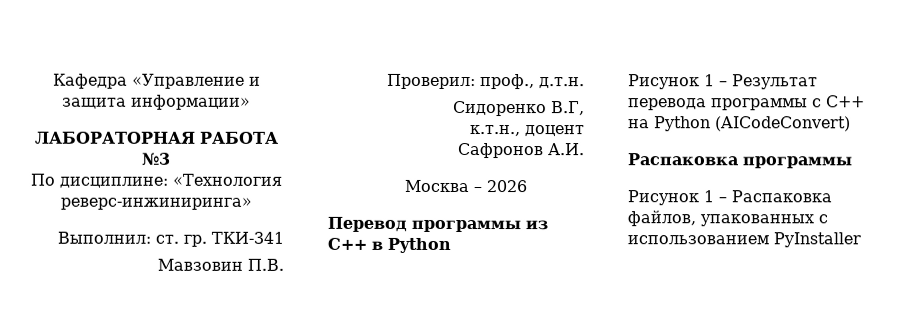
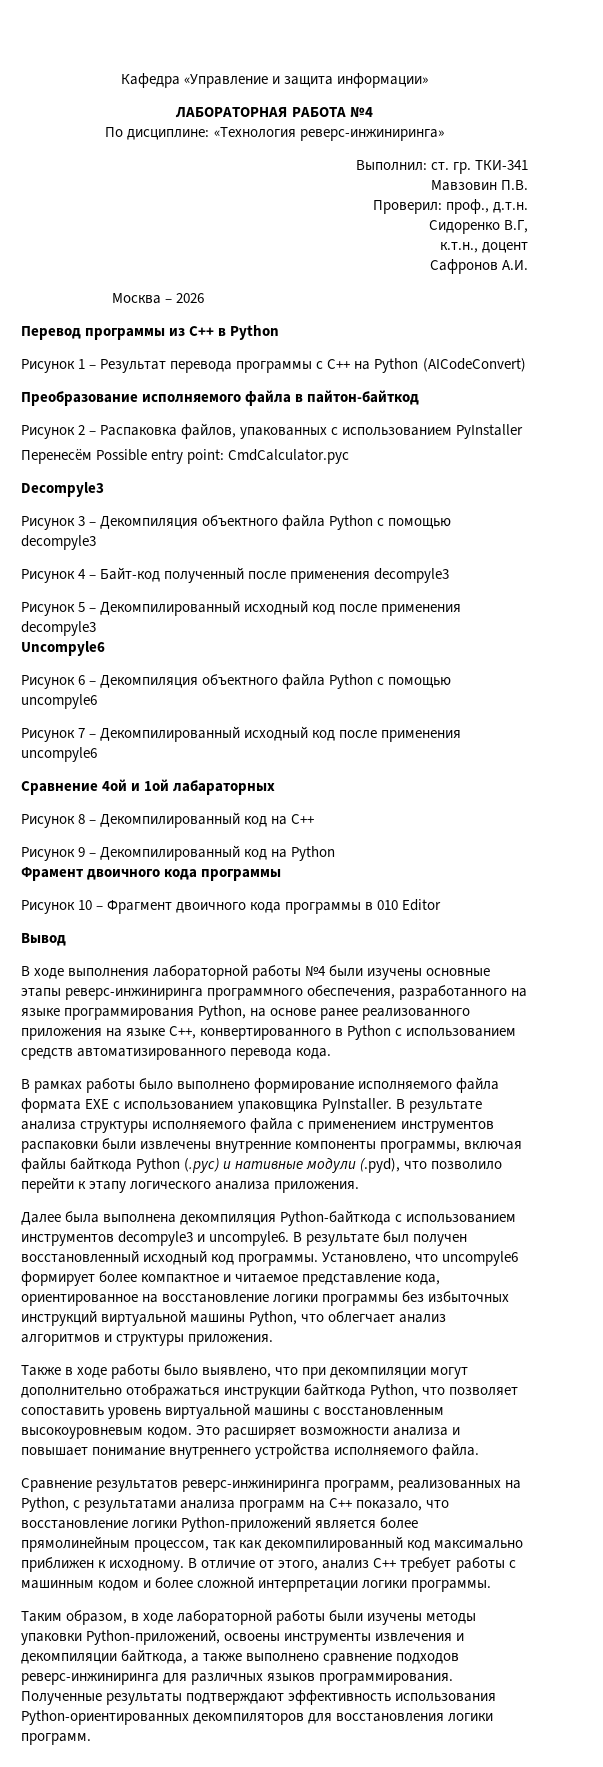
[141,152,171,166] №3 -> [349,107,373,118] №4
[627,153,853,169] [627,190,714,206] Распаковка программы // Рисунок 1 -> [21,390,420,406] [21,425,86,439] Преобразование исполняемого файла в пайтон-байткод // Рисунок 2
(861, 240) none -> [21,449,350,464] [21,482,104,497] [21,514,452,530] [21,535,96,550] [21,567,450,583] [21,600,462,616] [21,621,96,636] [21,641,105,656] [21,673,452,689] [21,694,97,709] [21,726,462,742] [21,747,97,762] [21,779,276,795] [21,812,315,828] [21,845,336,861] [21,867,282,881] [21,899,442,914] [21,933,66,946] [21,964,491,980] [21,985,528,1000] [21,1005,471,1020] [21,1025,517,1040] [21,1048,332,1060] [21,1077,500,1093] [21,1098,483,1113] [21,1117,495,1133] [21,1138,523,1153] [21,1157,503,1173] [21,1177,360,1193] [21,1210,517,1226] [21,1231,468,1246] [21,1250,519,1266] [21,1271,441,1286] [21,1291,510,1306] [21,1310,447,1326] [21,1334,274,1346] [21,1364,469,1379] [21,1383,519,1399] [21,1403,445,1419] [21,1425,461,1439] [21,1443,480,1459] [21,1478,522,1492] [21,1497,450,1512] [21,1516,419,1532] [21,1536,524,1552] [21,1557,516,1572] [21,1576,492,1592] [21,1609,477,1625] [21,1629,465,1645] [21,1649,460,1665] [21,1673,454,1685] [21,1690,497,1705] [21,1710,494,1725] [21,1733,91,1745] // Перенесём Possible entry point: CmdCalculator.pyc // Decompyle3 // Рисунок 3 – Декомпиляция объектного файла Python с помощью decompyle3 // Рисунок 4 – Байт-код полученный после применения decompyle3 // Рисунок 5 – Декомпилированный исходный код после применения decompyle3 // Uncompyle6 // Рисунок 6 – Декомпиляция объектного файла Python с помощью uncompyle6 // Рисунок 7 – Декомпилированный исходный код после применения uncompyle6 // Сравнение 4ой и 1ой лабараторных // Рисунок 8 – Декомпилированный код на C++ // Рисунок 9 – Декомпилированный код на Python // Фрамент двоичного кода программы // Рисунок 10 – Фрагмент двоичного кода программы в 010 Editor // Вывод // В ходе выполнения лабораторной работы №4 были изучены основные этапы реверс-инжиниринга программного обеспечения, разработанного на языке программирования Python, на основе ранее реализованного приложения на языке C++, конвертированного в Python с использованием средств автоматизированного перевода кода. // В рамках работы было выполнено формирование исполняемого файла формата EXE с использованием упаковщика PyInstaller. В результате анализа структуры исполняемого файла с применением инструментов распаковки были извлечены внутренние компоненты программы, включая файлы байткода Python (.pyc) и нативные модули (.pyd), что позволило перейти к этапу логического анализа приложения. // Далее была выполнена декомпиляция Python-байткода с использованием инструментов decompyle3 и uncompyle6. В результате был получен восстановленный исходный код программы. Установлено, что uncompyle6 формирует более компактное и читаемое представление кода, ориентированное на восстановление логики программы без избыточных инструкций виртуальной машины Python, что облегчает анализ алгоритмов и структуры приложения. // Также в ходе работы было выявлено, что при декомпиляции могут дополнительно отображаться инструкции байткода Python, что позволяет сопоставить уровень виртуальной машины с восстановленным высокоуровневым кодом. Это расширяет возможности анализа и повышает понимание внутреннего устройства исполняемого файла. // Сравнение результатов реверс-инжиниринга программ, реализованных на Python, с результатами анализа программ на C++ показало, что восстановление логики Python-приложений является более прямолинейным процессом, так как декомпилированный код максимально приближен к исходному. В отличие от этого, анализ C++ требует работы с машинным кодом и более сложной интерпретации логики программы. // Таким образом, в ходе лабораторной работы были изучены методы упаковки Python-приложений, освоены инструменты извлечения и декомпиляции байткода, а также выполнено сравнение подходов реверс-инжиниринга для различных языков программирования. Полученные результаты подтверждают эффективность использования Python-ориентированных декомпиляторов для восстановления логики программ.

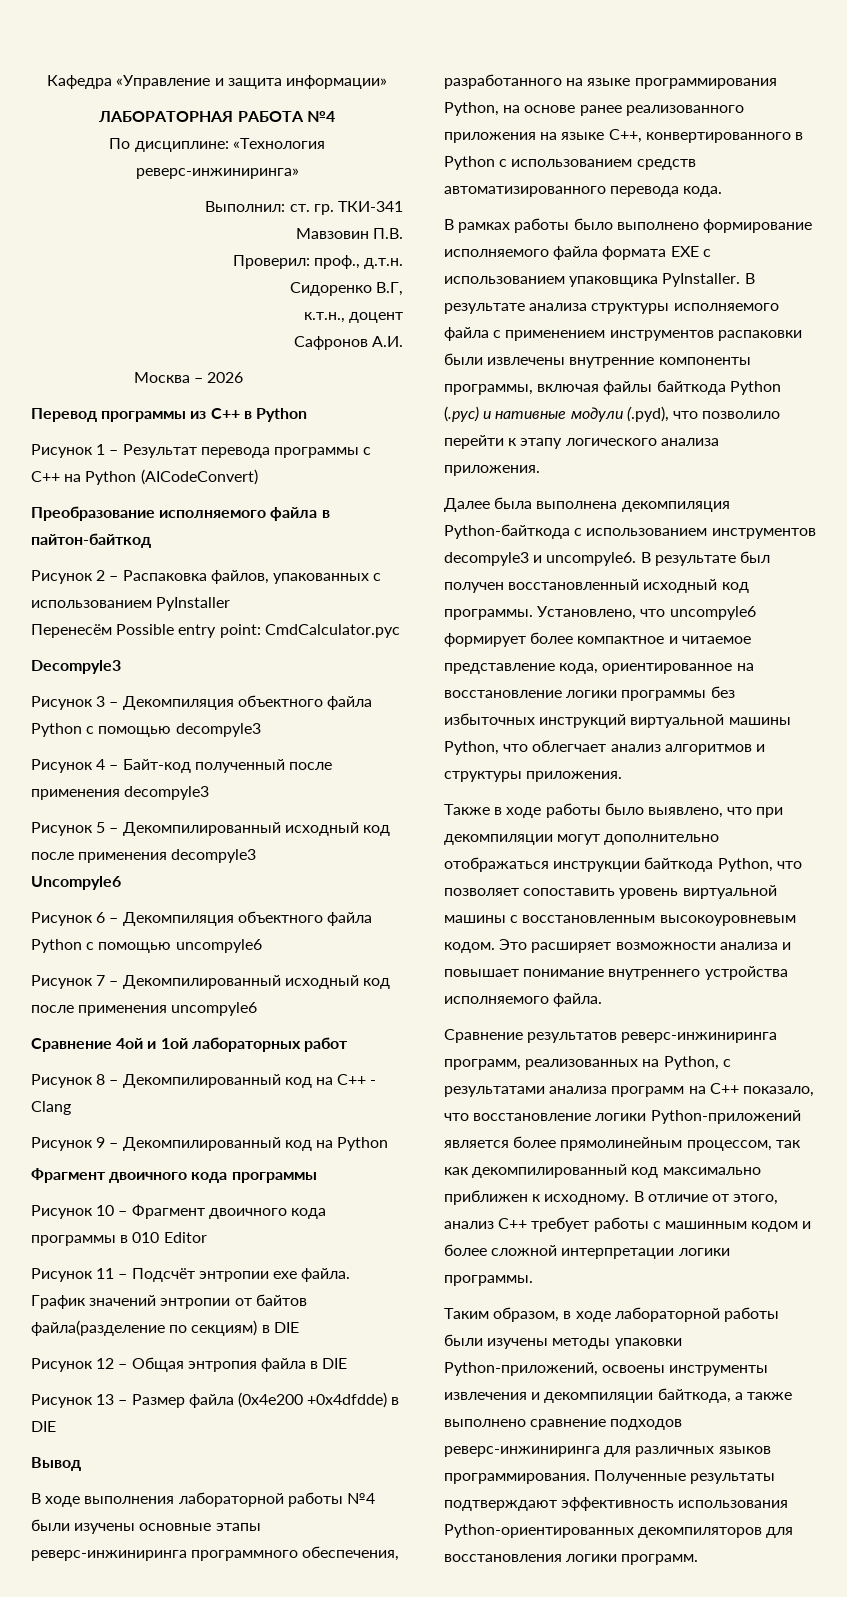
[173,780,276,795] лабараторных -> [191,1037,348,1052] лабораторных работ
(315, 819) none -> [370,1080,377,1085] [31,1101,71,1115] - Clang
[21,867,83,881] Фрамент -> [31,1168,106,1183] Фрагмент
(442, 905) none -> [31,1268,351,1282] [31,1294,307,1309] [31,1320,299,1336] [31,1357,348,1372] [31,1392,400,1408] [31,1421,56,1432] // Рисунок 11 – Подсчёт энтропии exe файла. График значений энтропии от байтов файла(разделение по секциям) в DIE // Рисунок 12 – Общая энтропия файла в DIE // Рисунок 13 – Размер файла (0x4e200 +0x4dfdde) в DIE

